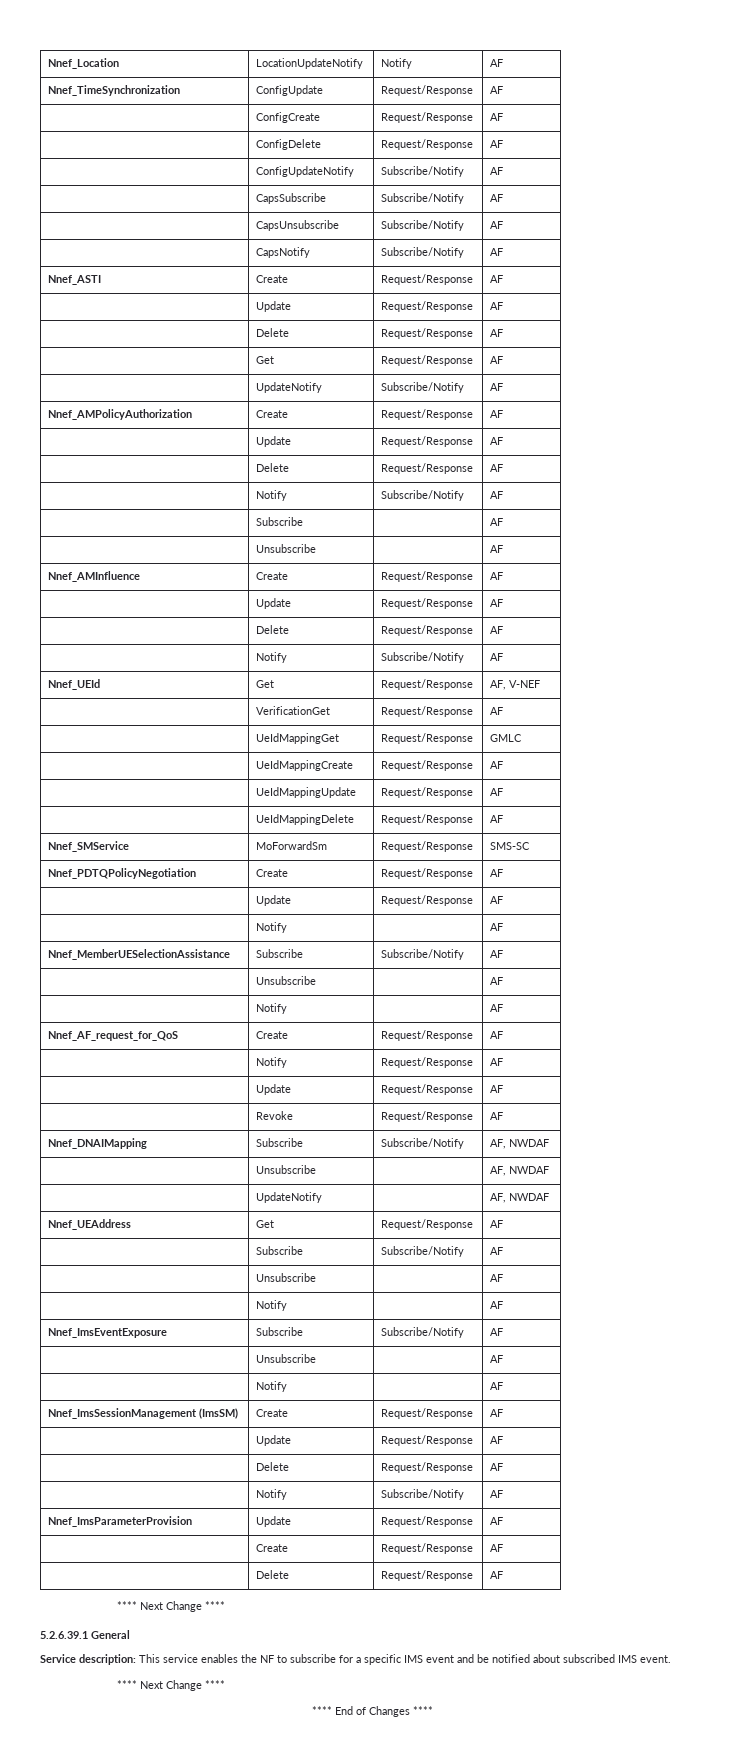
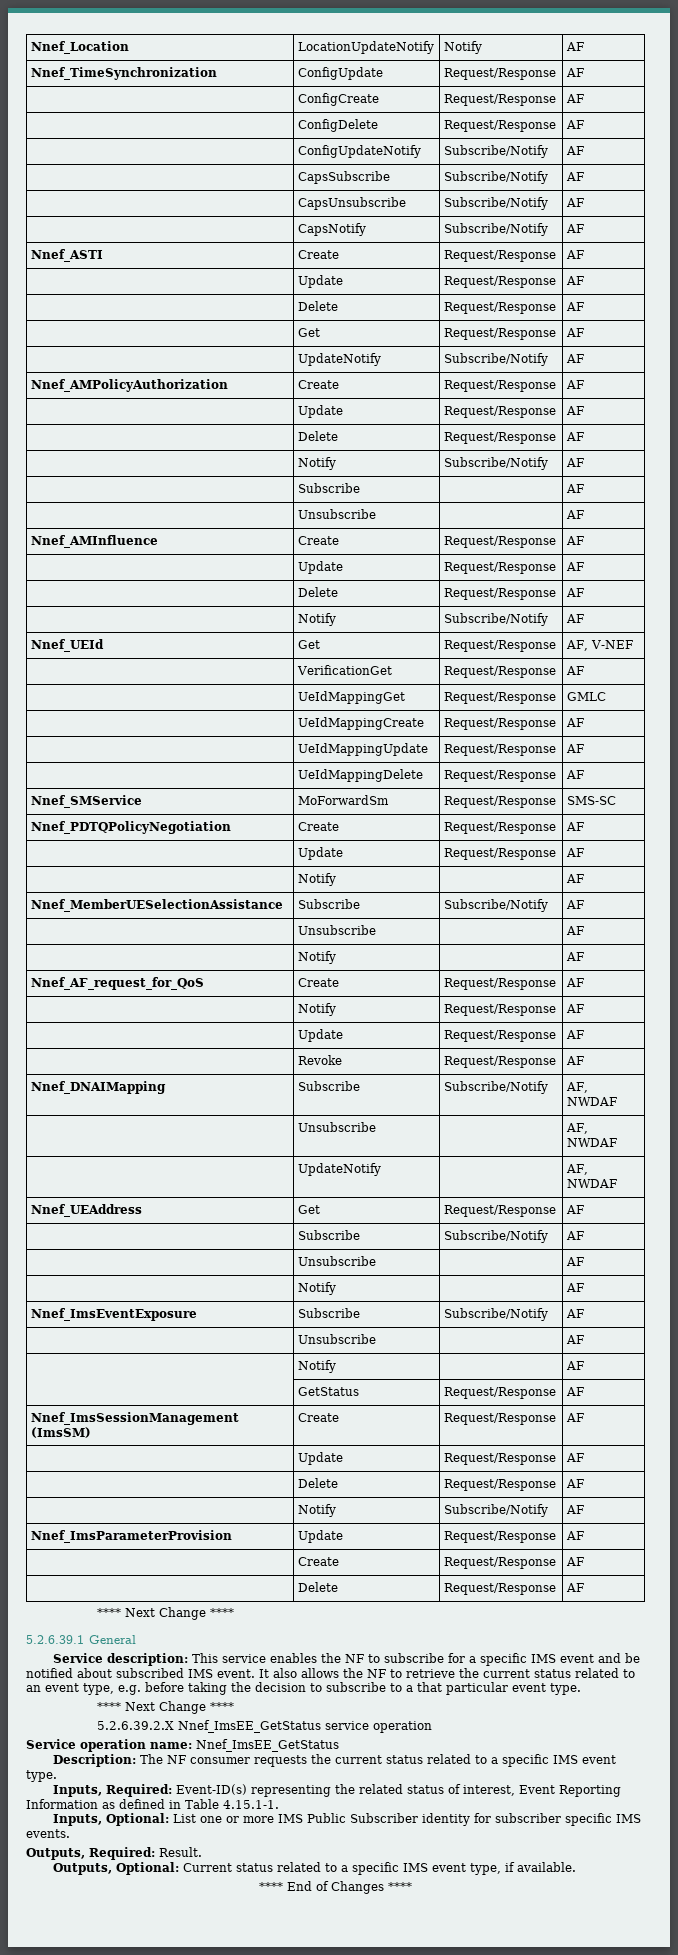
(504, 1386) none -> [297,1387,359,1396] [443,1387,556,1399] [565,1387,584,1396] // | GetStatus | Request/Response | AF
[116,1680,225,1691] // **** Next Change **** -> [259,1668,635,1678] [26,1682,581,1695] [97,1701,235,1714] [97,1720,433,1733] [26,1739,339,1752] [53,1754,617,1767] [26,1770,57,1782] [53,1784,622,1797] [26,1799,279,1809] [53,1813,642,1826] [26,1829,70,1838] [26,1847,202,1860] [53,1862,577,1875] It also allows the NF to retrieve the current status related to an event type, e.g. before taking the decision to subscribe to a that particular event type. // **** Next Change **** // 5.2.6.39.2.X Nnef_ImsEE_GetStatus service operation // Service operation name: Nnef_ImsEE_GetStatus // Description: The NF consumer requests the current status related to a specific IMS event type. // Inputs, Required: Event-ID(s) representing the related status of interest, Event Reporting Information as defined in Table 4.15.1-1. // Inputs, Optional: List one or more IMS Public Subscriber identity for subscriber specific IMS events. // Outputs, Required: Result. // Outputs, Optional: Current status related to a specific IMS event type, if available.

